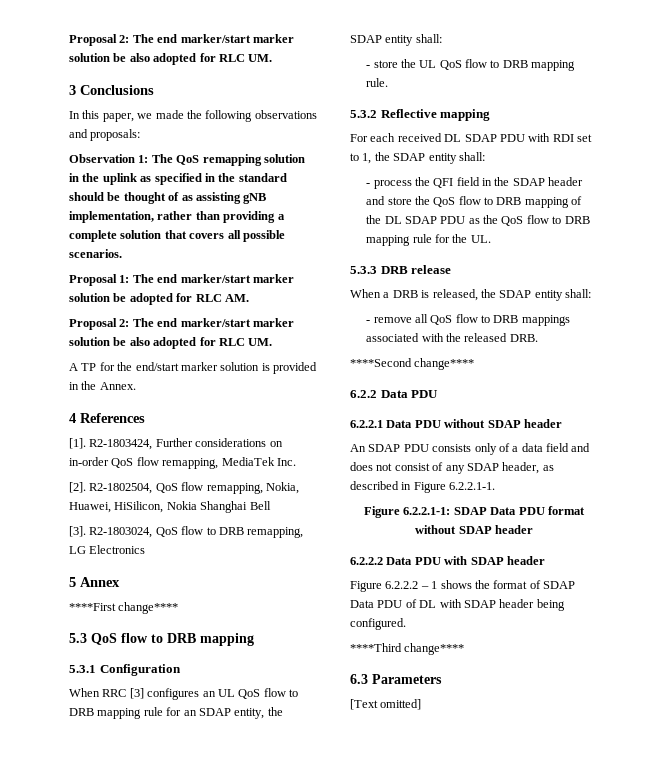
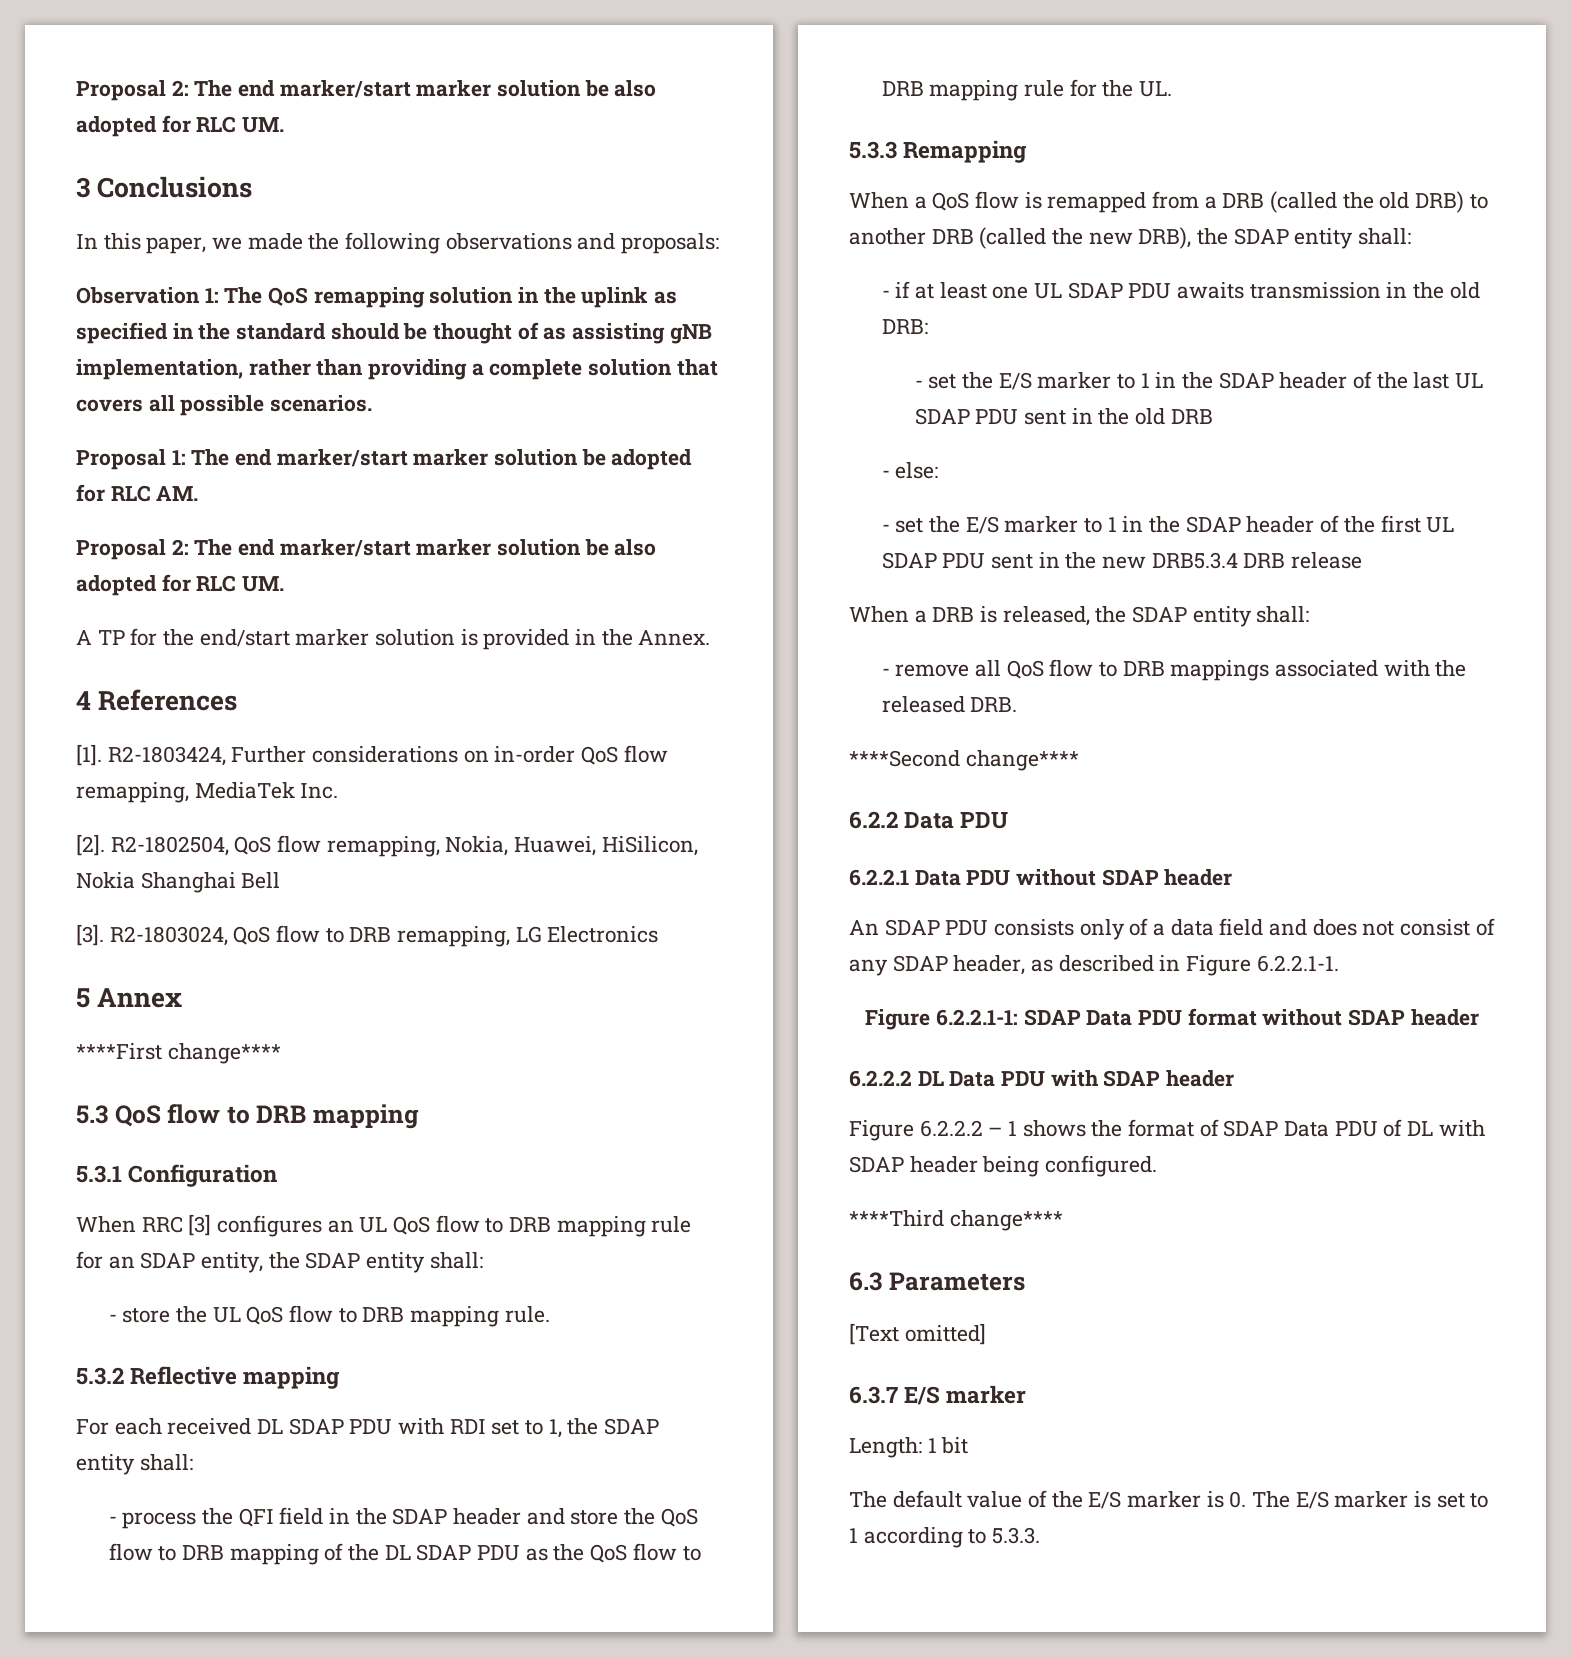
(377, 270) none -> [903,140,1028,163] [849,191,1488,213] [849,227,1412,249] [881,281,1480,299] [881,319,928,334] [914,371,1483,390] [914,408,1213,425] [881,462,939,479] [881,515,1455,534] [881,552,1238,569] Remapping // When a QoS flow is remapped from a DRB (called the old DRB) to another DRB (called the new DRB), the SDAP entity shall: // - if at least one UL SDAP PDU awaits transmission in the old DRB: // - set the E/S marker to 1 in the SDAP header of the last UL SDAP PDU sent in the old DRB // - else: // - set the E/S marker to 1 in the SDAP header of the first UL SDAP PDU sent in the new DRB5.3.4
(383, 561) none -> [917,1071,944,1086] DL
(422, 704) none -> [849,1385,1027,1405] [849,1437,969,1458] [849,1490,1489,1509] [849,1527,1041,1548] // 6.3.7 E/S marker // Length: 1 bit // The default value of the E/S marker is 0. The E/S marker is set to 1 according to 5.3.3.

